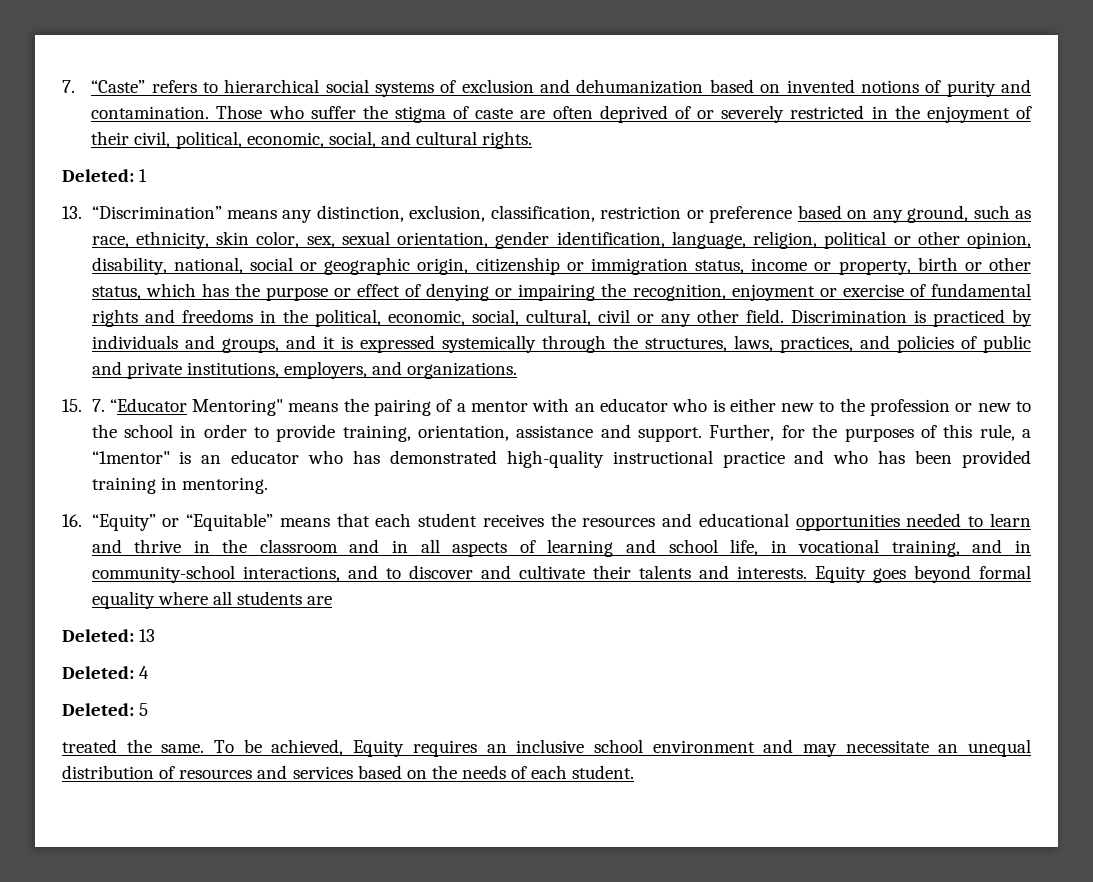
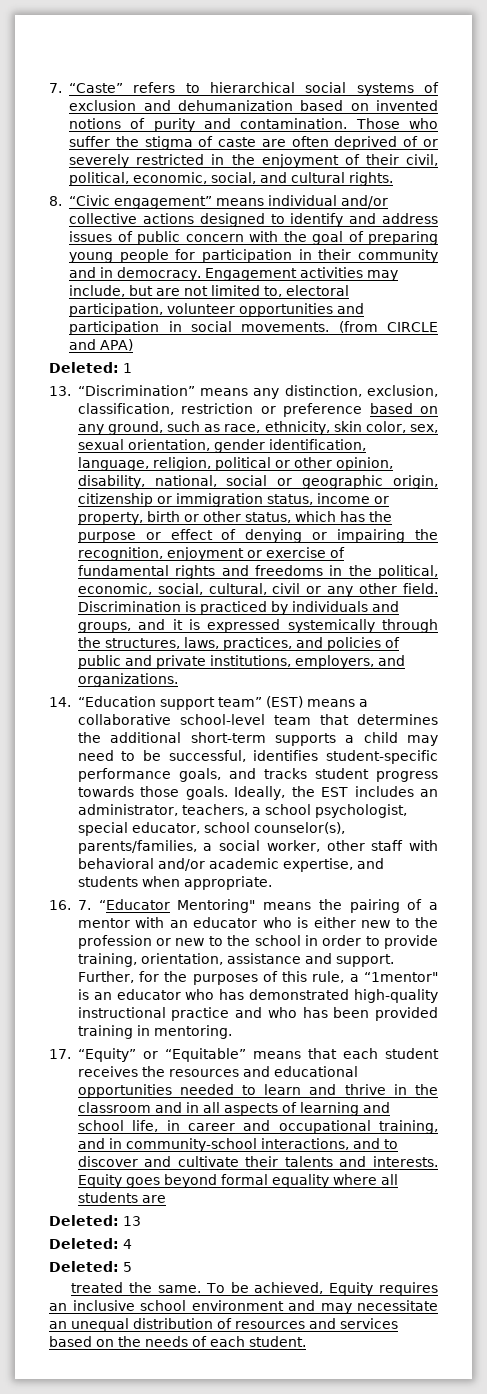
(533, 140) none -> [49,195,389,209] [69,213,438,227] [69,231,439,245] [69,249,438,263] [69,267,399,281] [69,285,350,297] [69,303,365,317] [69,321,439,335] [69,339,134,351] // 8. “Civic engagement” means individual and/or collective actions designed to identify and address issues of public concern with the goal of preparing young people for participation in their community and in democracy. Engagement activities may include, but are not limited to, electoral participation, volunteer opportunities and participation in social movements. (from CIRCLE and APA)
[62,399,82,412] 15. -> [49,696,368,710] [77,714,438,725] [77,732,438,746] [77,750,438,764] [77,768,439,782] [77,786,439,800] [77,804,407,818] [77,822,345,836] [77,840,438,854] [77,858,384,872] [77,876,272,890] [49,900,71,910] 14. “Education support team” (EST) means a collaborative school-level team that determines the additional short-term supports a child may need to be successful, identifies student-specific performance goals, and tracks student progress towards those goals. Ideally, the EST includes an administrator, teachers, a school psychologist, special educator, school counselor(s), parents/families, a social worker, other staff with behavioral and/or academic expertise, and students when appropriate. // 16.
[62,514,82,527] 16. -> [49,1049,71,1059] 17.
[798,539,880,553] vocational -> [187,1120,371,1134] career and occupational

